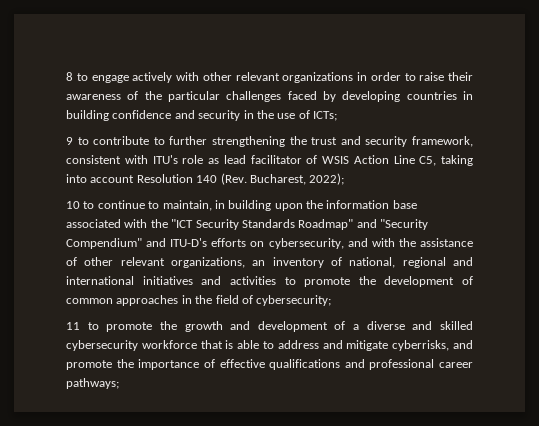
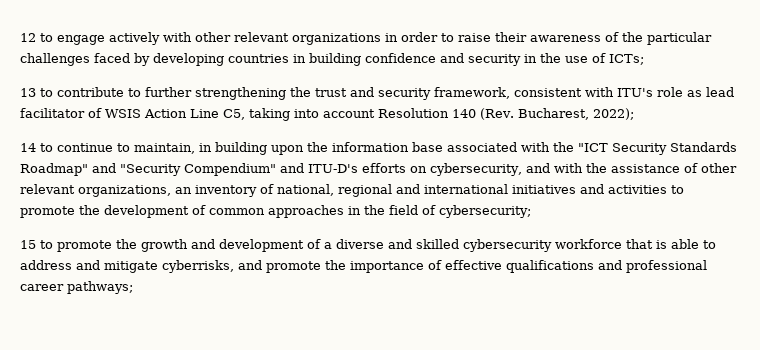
[66,72,73,81] 8 -> [20,33,36,42] 12
[66,137,73,145] 9 -> [20,88,36,97] 13
[66,201,80,209] 10 -> [20,143,36,152] 14
[66,322,80,330] 11 -> [20,240,36,249] 15

